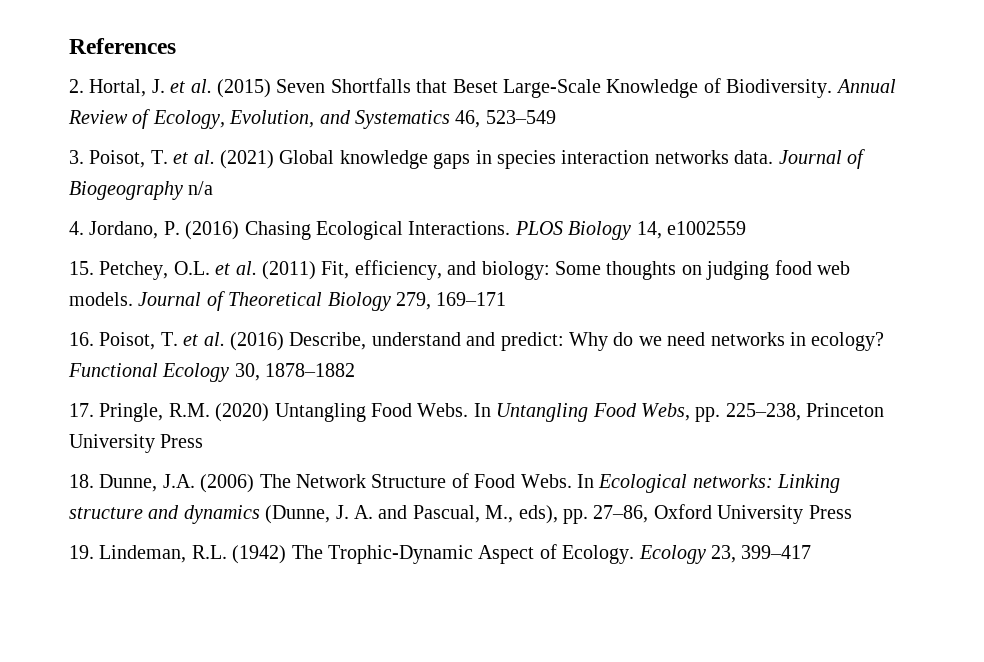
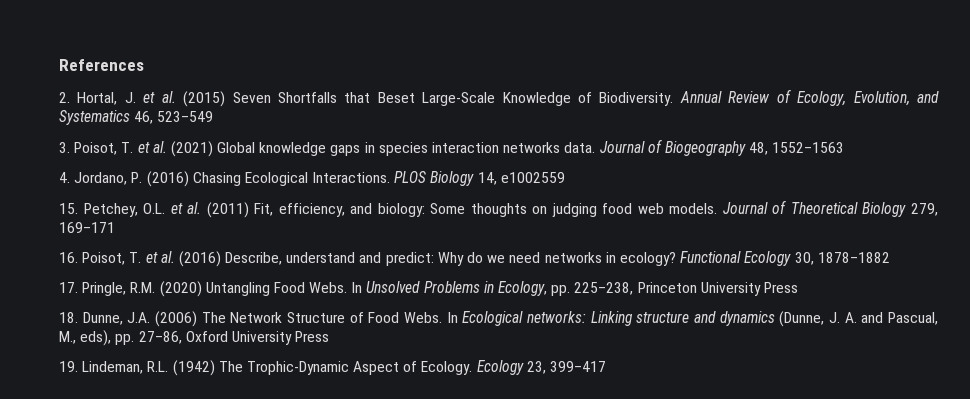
[188,181,214,195] n/a -> [749,142,845,155] 48, 1552–1563
[496,403,690,422] Untangling Food Webs, -> [366,281,548,296] Unsolved Problems in Ecology,

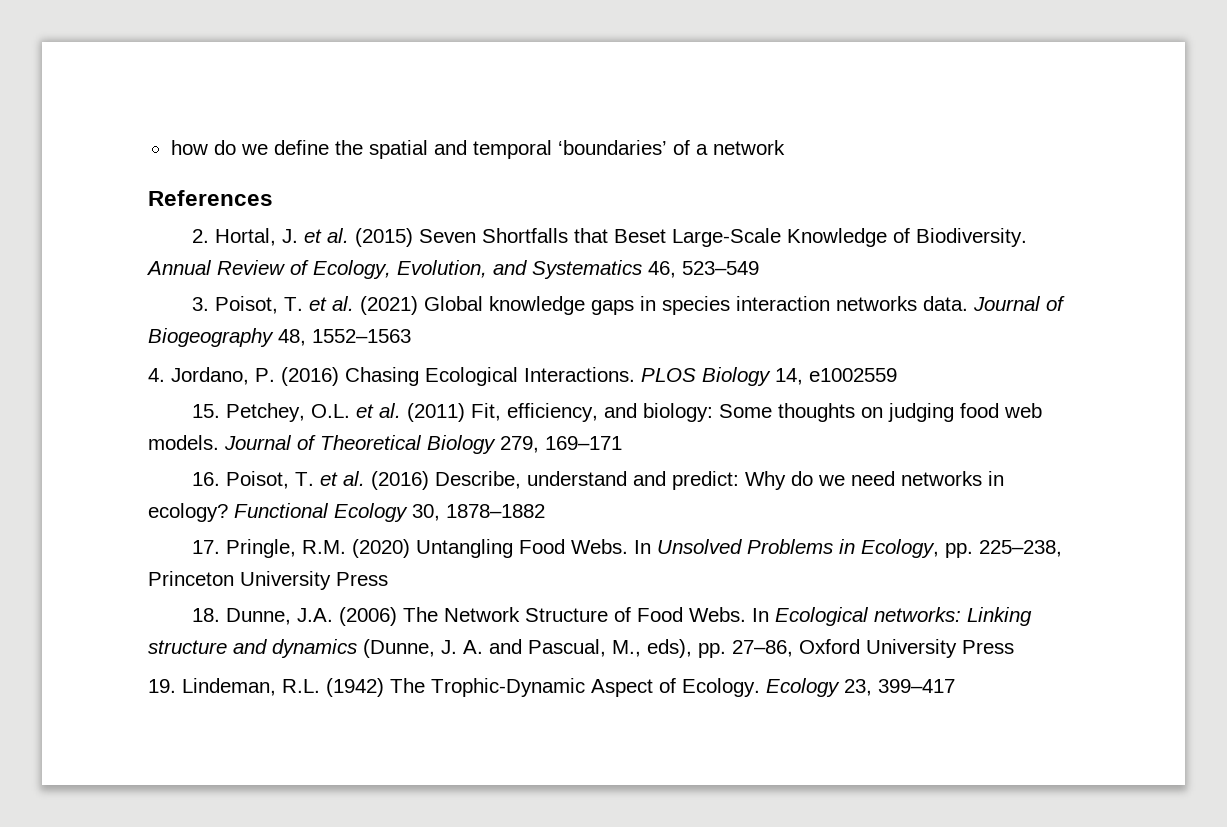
(59, 65) none -> [170,140,785,159] how do we define the spatial and temporal ‘boundaries’ of a network //

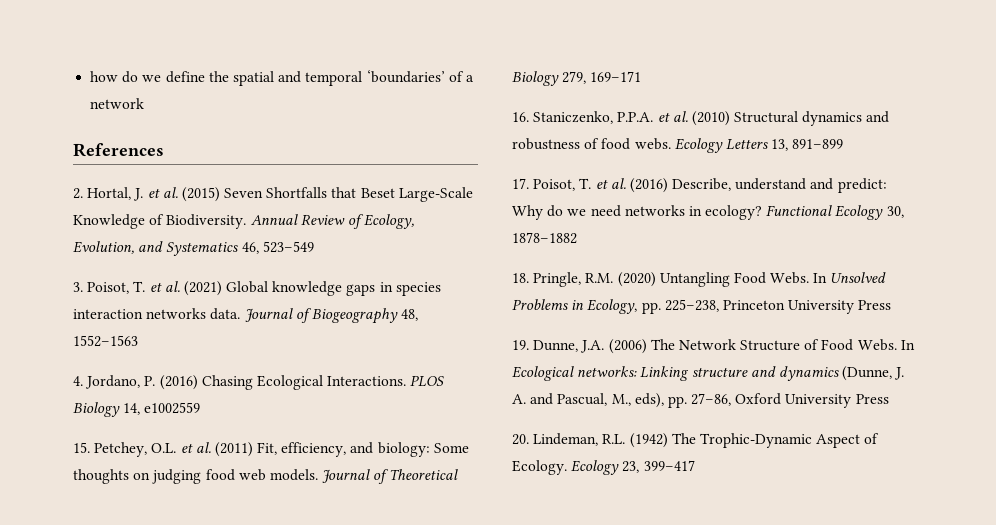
(220, 479) none -> [533,111,890,126] [512,138,844,153] [512,178,529,189] Staniczenko, P.P.A. et al. (2010) Structural dynamics and robustness of food webs. Ecology Letters 13, 891–899 // 17.
[191,540,220,554] 17. -> [512,273,529,283] 18.
[191,608,220,622] 18. -> [512,340,529,350] 19.
[148,679,176,693] 19. -> [512,434,529,445] 20.

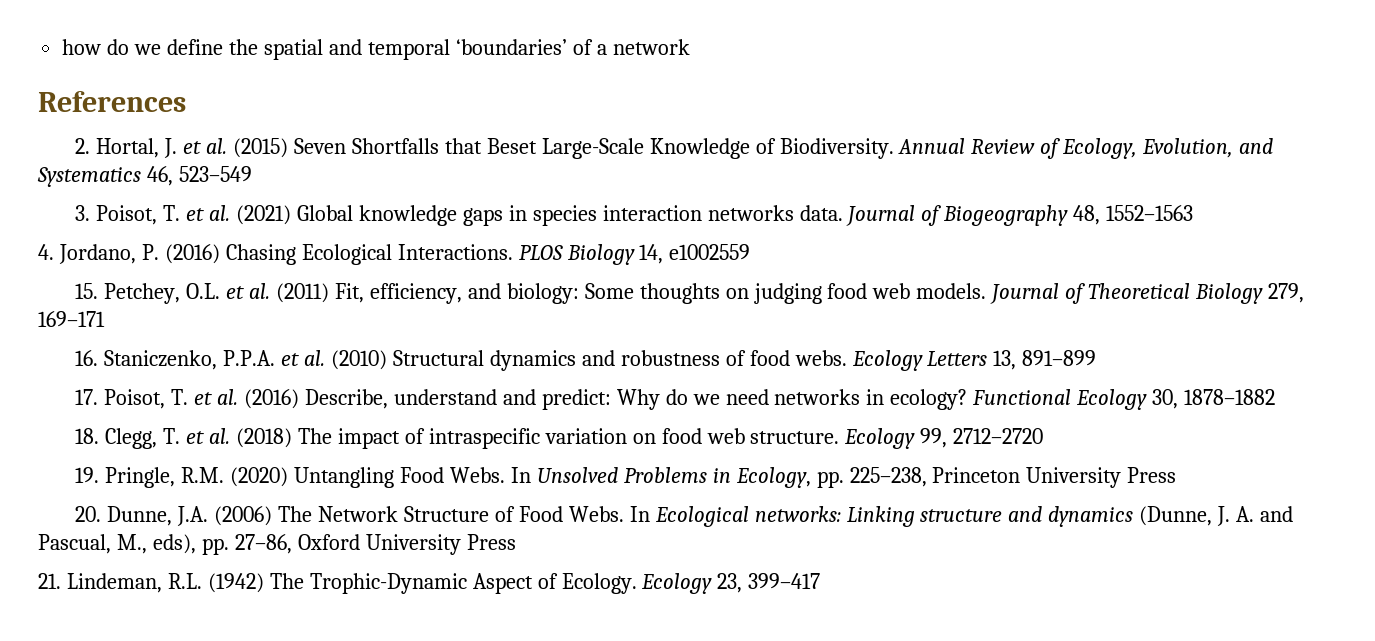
(529, 278) none -> [105,428,1044,449] [75,467,100,483] Clegg, T. et al. (2018) The impact of intraspecific variation on food web structure. Ecology 99, 2712–2720 // 19.
[512,340,529,350] 19. -> [75,506,102,522] 20.
[512,434,529,445] 20. -> [38,573,61,589] 21.

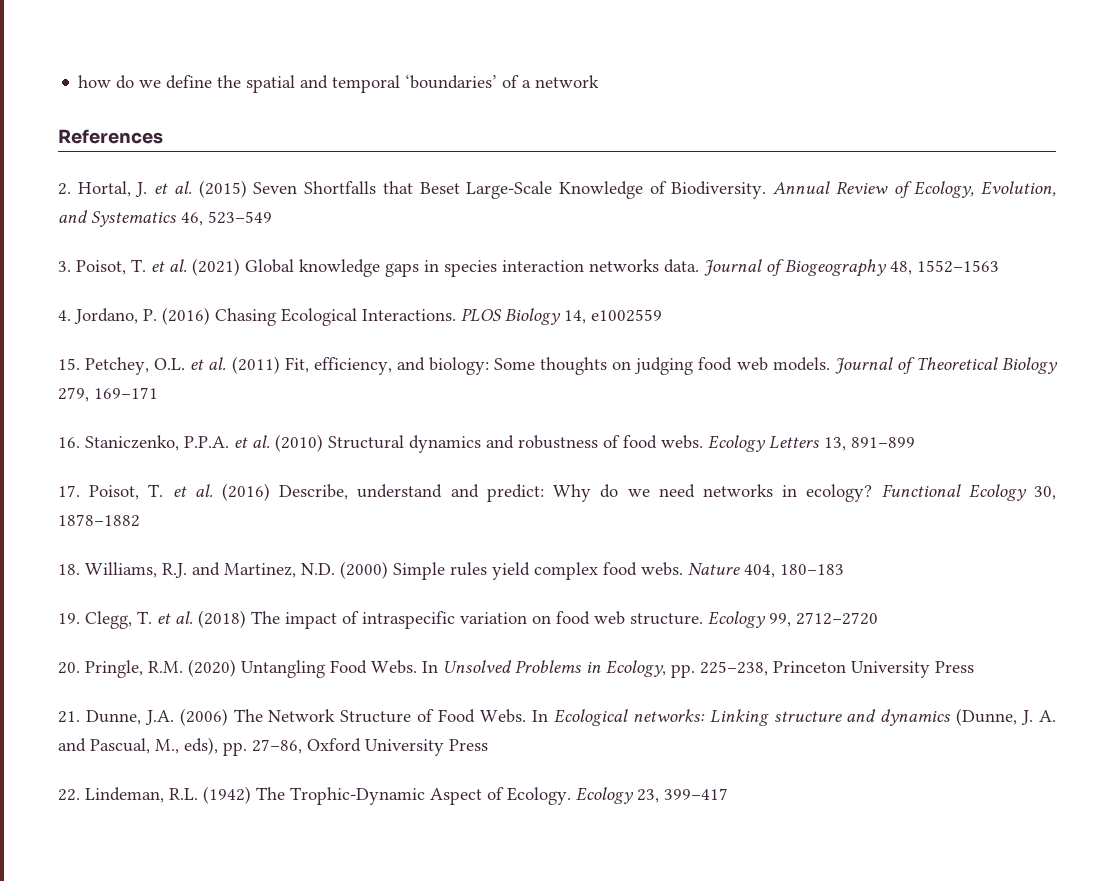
(100, 436) none -> [85,561,844,580] [58,613,80,624] Williams, R.J. and Martinez, N.D. (2000) Simple rules yield complex food webs. Nature 404, 180–183 // 19.
[75,467,100,483] 19. -> [58,662,80,674] 20.
[75,506,102,522] 20. -> [58,711,80,723] 21.
[38,573,61,589] 21. -> [58,789,80,801] 22.

